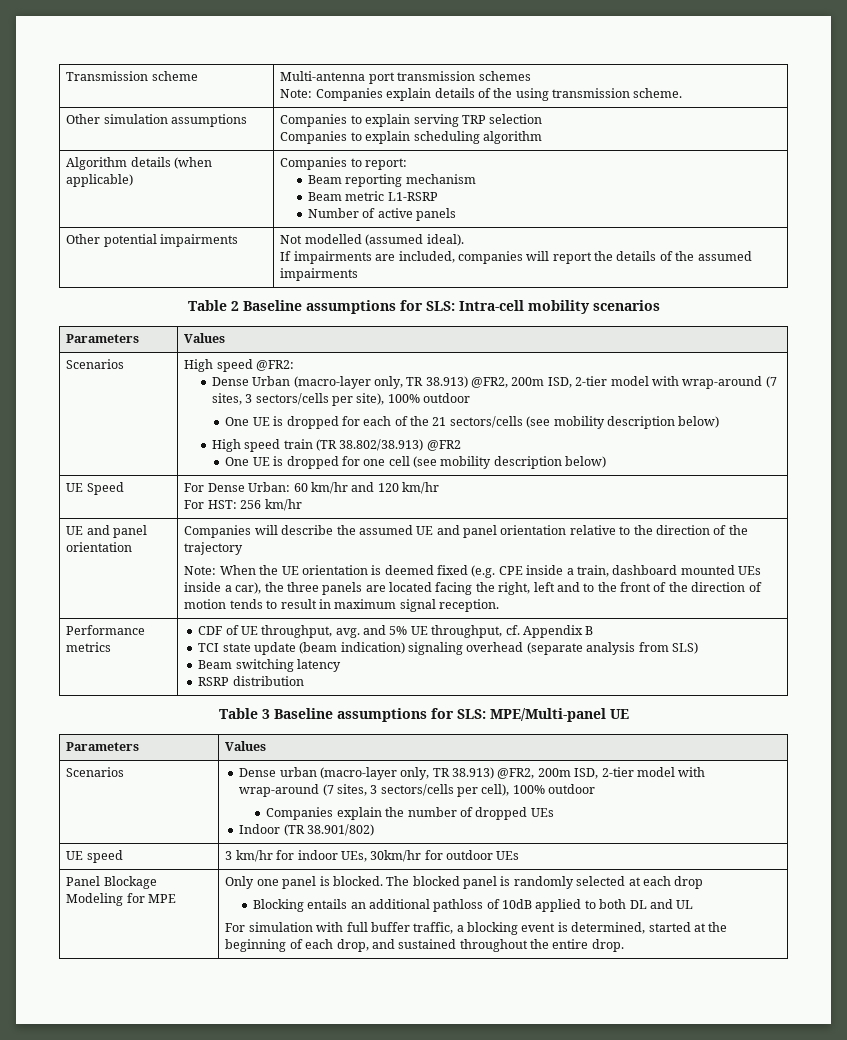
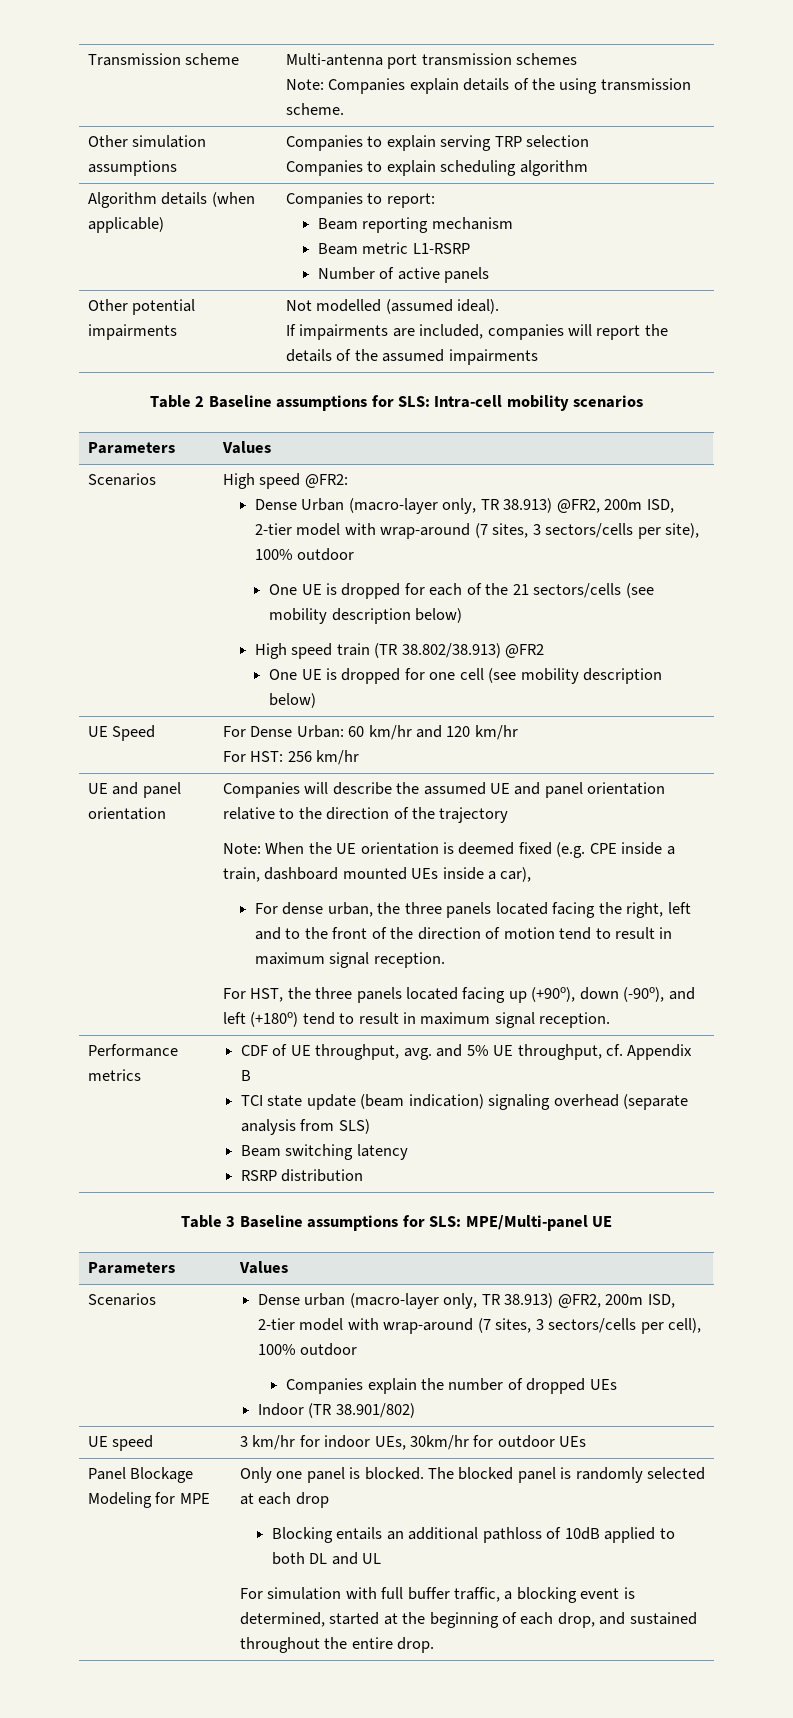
[264,582,386,595] the three panels are -> [254,902,492,918] // For dense urban, the three panels
[229,599,263,609] tends -> [559,927,673,940] [254,952,445,968] [222,987,695,1003] [222,1012,335,1027] tend to result in maximum signal reception. // For HST, the three panels located facing up (+90o), down (-90o), and left (+180o) tend

